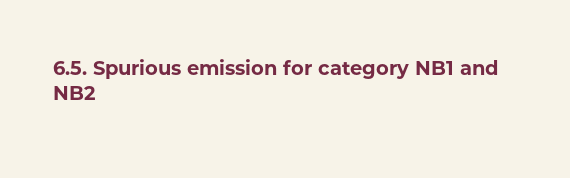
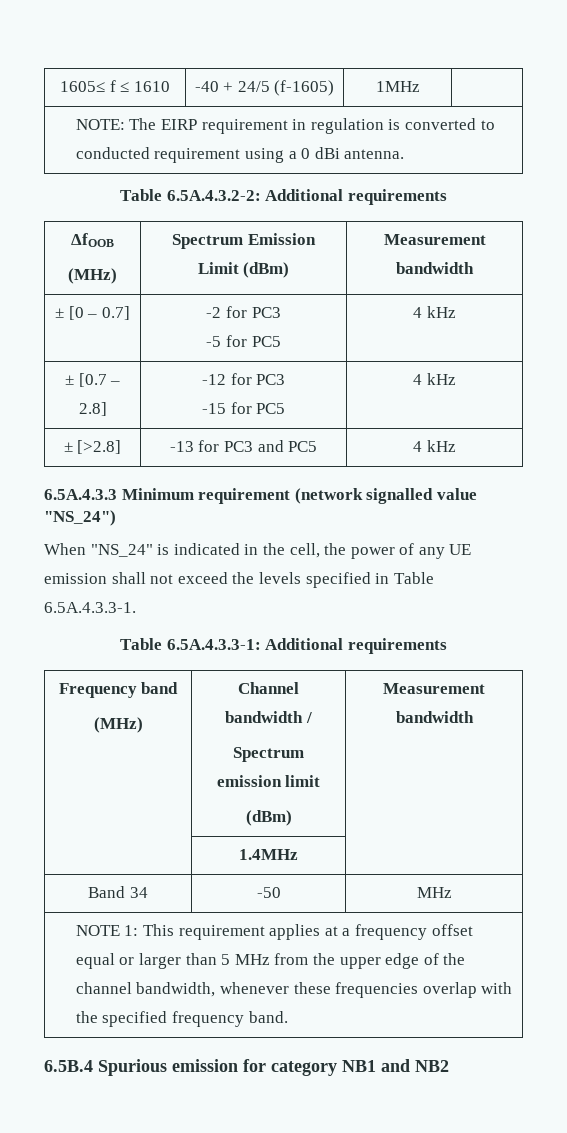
[53,61,87,75] 6.5. -> [60,80,170,92] [194,80,335,96] [375,81,420,92] [75,118,495,134] [75,147,405,163] [120,189,447,205] [71,233,114,247] [68,268,117,284] [172,233,316,249] [197,262,290,278] [383,234,486,245] [396,262,474,274] [55,306,130,320] [206,306,281,318] [206,335,281,347] [413,306,456,318] [64,373,121,387] [78,402,107,416] [201,373,286,385] [201,402,286,414] [413,373,456,385] [63,440,122,454] [169,440,318,452] [413,440,456,452] [44,488,477,504] [44,510,116,526] [44,543,472,559] [44,572,434,588] [44,602,136,613] [120,638,447,654] [58,682,179,698] [93,717,143,733] [237,682,299,694] [225,711,312,723] [232,747,304,762] [216,775,321,787] [245,810,292,826] [383,683,485,694] [395,711,474,723] [238,849,298,860] [88,886,148,898] [256,887,281,898] [416,887,452,898] [75,924,473,940] [75,953,466,969] [75,982,513,998] [75,1011,288,1027] [44,1060,93,1072] 1605≤ f ≤ 1610 | -40 + 24/5 (f-1605) | 1MHz | // NOTE: The EIRP requirement in regulation is converted to conducted requirement using a 0 dBi antenna. // Table 6.5A.4.3.2-2: Additional requirements // ΔfOOB // (MHz) | Spectrum Emission Limit (dBm) | Measurement bandwidth // ± [0 – 0.7] | -2 for PC3 // -5 for PC5 | 4 kHz // ± [0.7 – 2.8] | -12 for PC3 // -15 for PC5 | 4 kHz // ± [>2.8] | -13 for PC3 and PC5 | 4 kHz // 6.5A.4.3.3 Minimum requirement (network signalled value "NS_24") // When "NS_24" is indicated in the cell, the power of any UE emission shall not exceed the levels specified in Table 6.5A.4.3.3-1. // Table 6.5A.4.3.3-1: Additional requirements // Frequency band // (MHz) | Channel bandwidth / // Spectrum emission limit // (dBm) | Measurement bandwidth // | 1.4MHz | // Band 34 | -50 | MHz // NOTE 1: This requirement applies at a frequency offset equal or larger than 5 MHz from the upper edge of the channel bandwidth, whenever these frequencies overlap with the specified frequency band. // 6.5B.4

